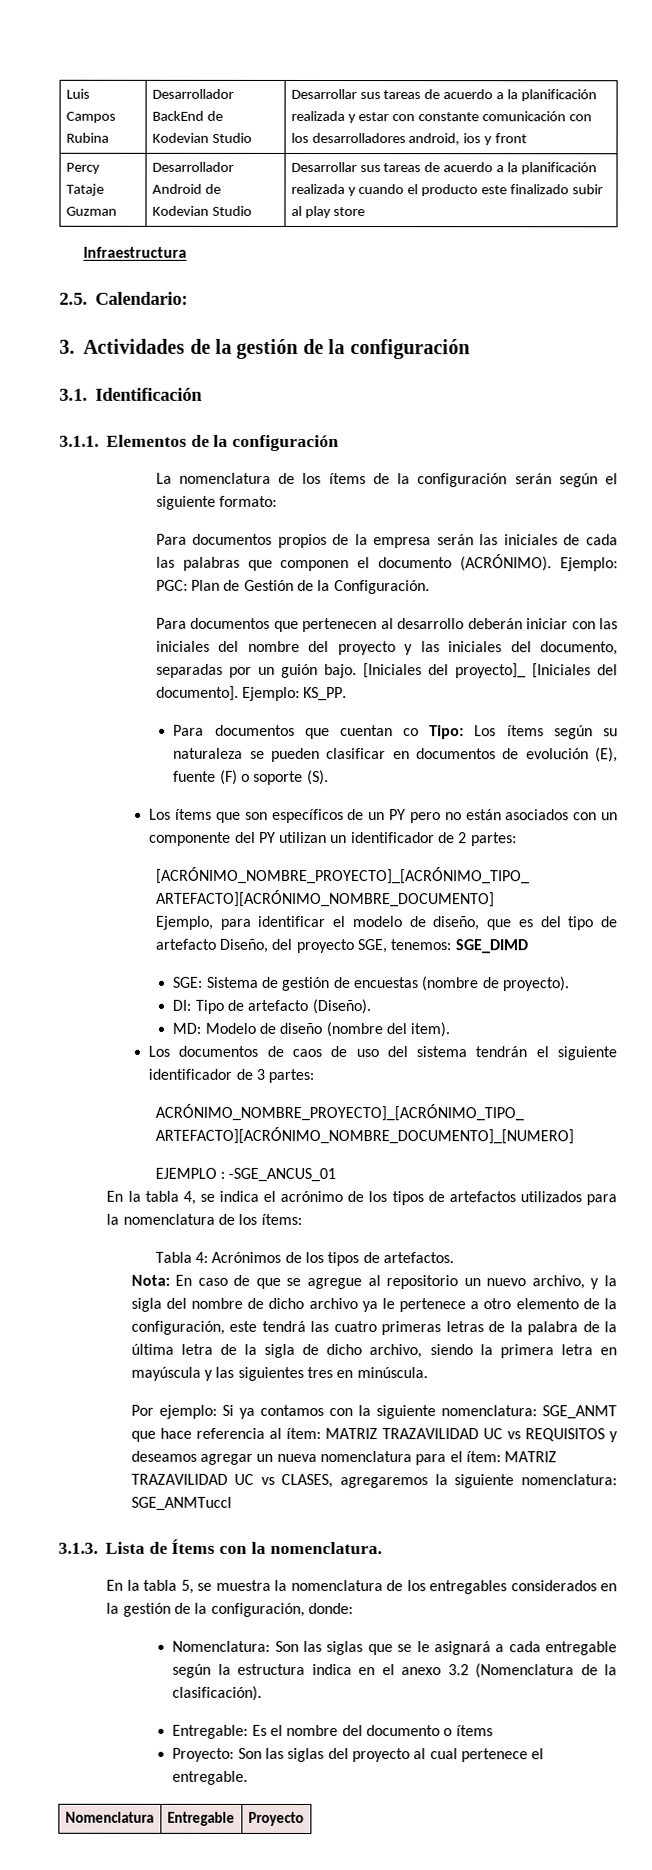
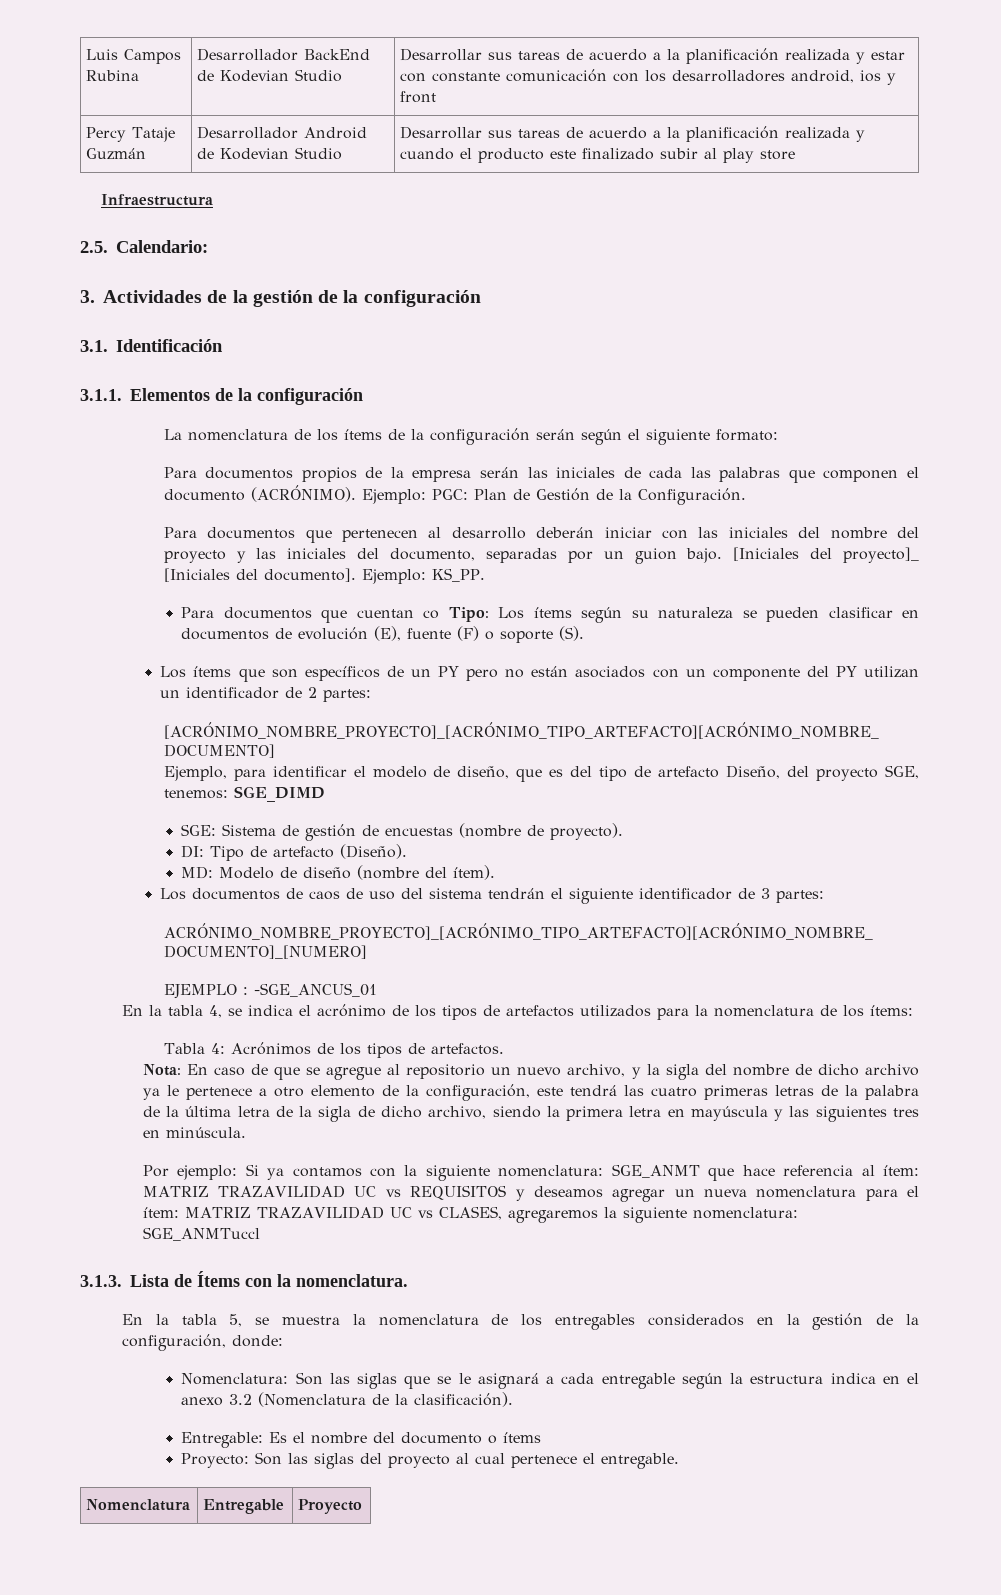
[65,206,117,216] Guzman -> [86,148,147,160] Guzmán
[280,663,318,678] guión -> [634,548,677,564] guion
[410,1022,451,1038] item). -> [453,865,496,880] ítem).

